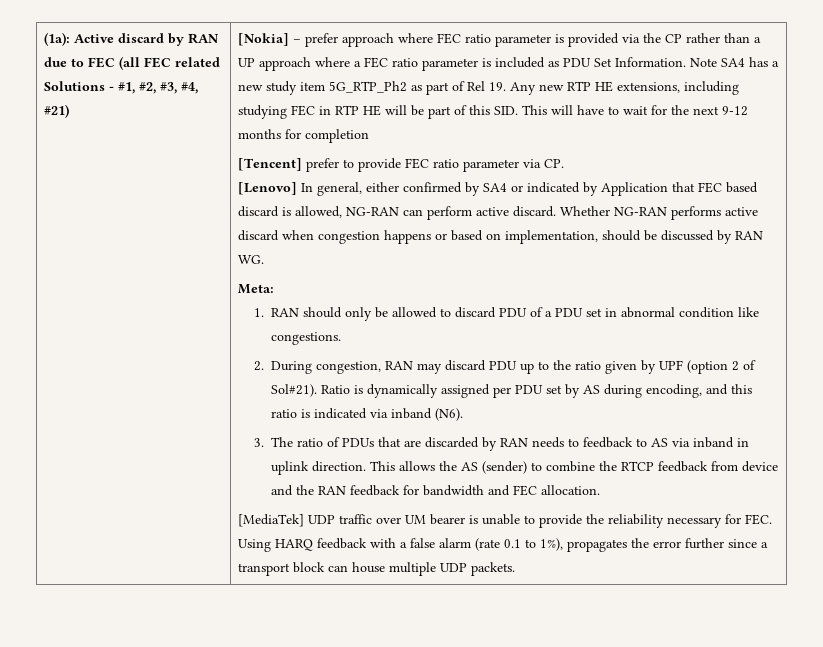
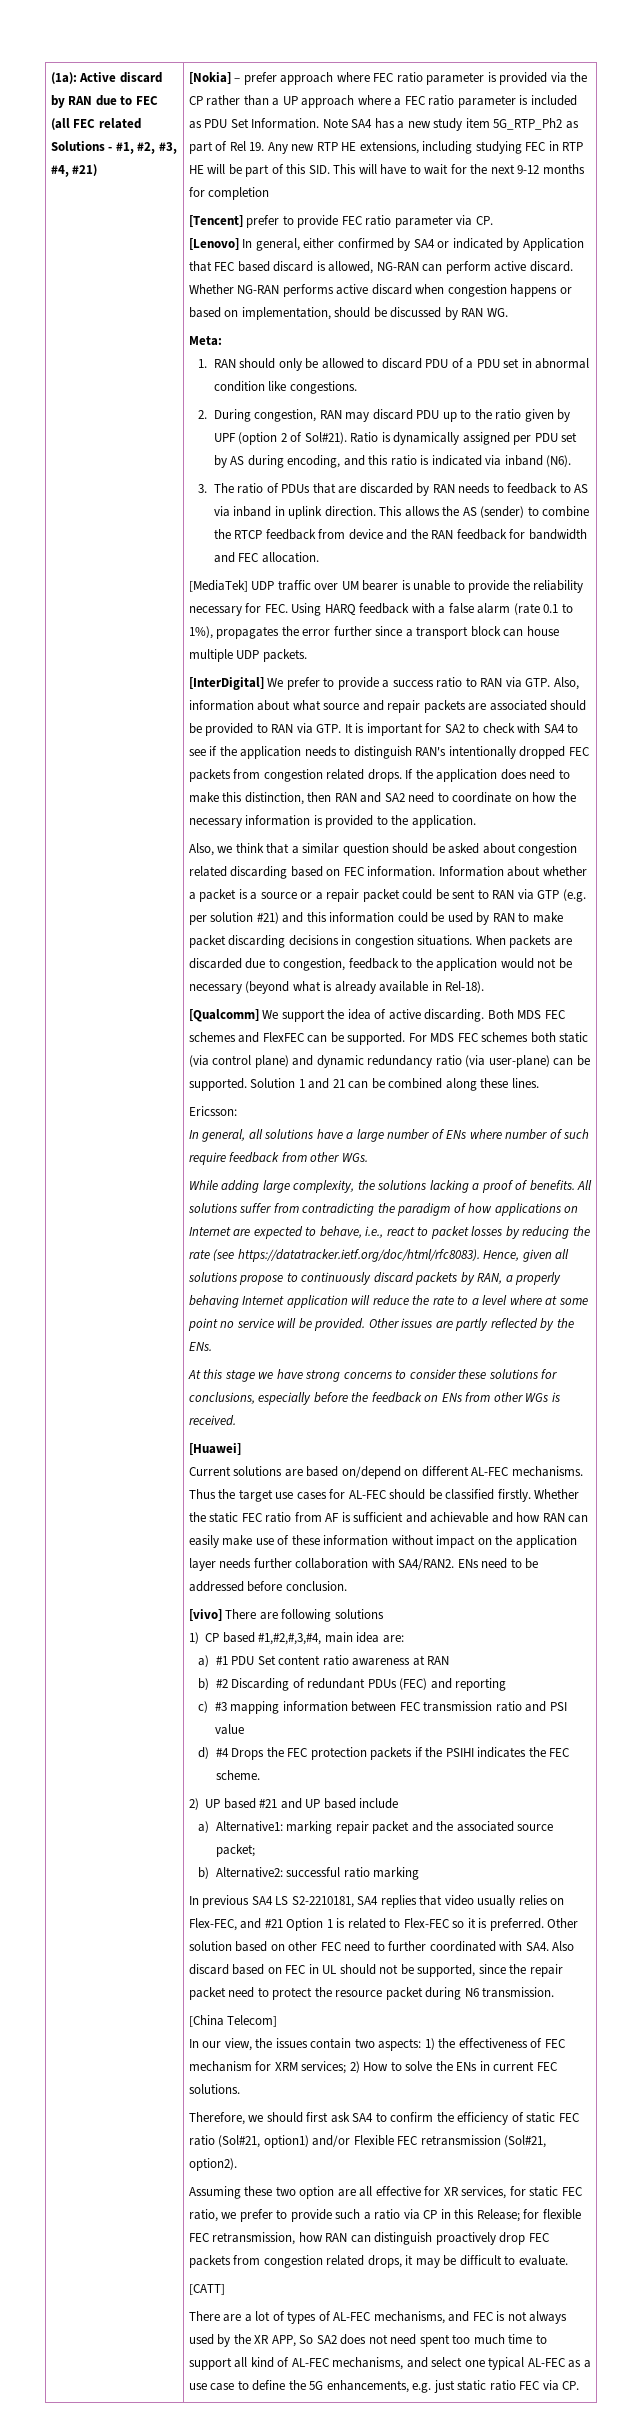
(515, 569) none -> [188,677,579,690] [188,700,587,713] [188,723,579,736] [188,746,589,759] [188,769,570,782] [188,792,576,805] [188,815,476,828] [188,843,578,856] [188,866,587,879] [188,889,586,902] [188,912,563,925] [188,935,572,948] [188,958,572,971] [188,981,485,994] [188,1009,565,1022] [188,1032,589,1045] [188,1055,590,1068] [188,1078,539,1091] [188,1106,237,1116] [188,1129,590,1142] [188,1152,368,1165] [188,1180,593,1193] [187,1203,579,1216] [188,1226,590,1239] [188,1249,570,1262] [187,1272,562,1285] [188,1295,588,1308] [187,1318,574,1331] [188,1342,212,1351] [187,1369,558,1382] [188,1392,560,1405] [188,1415,236,1426] [188,1443,241,1455] [188,1466,583,1479] [188,1489,580,1502] [188,1512,589,1523] [188,1535,577,1548] [188,1558,539,1571] [188,1581,347,1592] [188,1609,384,1622] [188,1632,404,1645] [198,1655,450,1667] [198,1678,507,1691] [198,1701,567,1714] [214,1724,244,1735] [198,1747,570,1760] [215,1770,260,1780] [188,1798,399,1810] [198,1821,554,1834] [215,1844,255,1857] [198,1867,420,1880] [188,1895,565,1908] [188,1918,579,1931] [188,1941,575,1952] [188,1964,563,1977] [188,1987,555,2000] [188,2015,278,2027] [188,2038,565,2051] [188,2061,557,2074] [188,2084,240,2094] [188,2112,579,2125] [188,2135,547,2148] [188,2158,237,2171] [188,2186,582,2199] [188,2209,581,2222] [188,2232,549,2245] [188,2255,568,2268] [188,2284,225,2295] [188,2311,568,2324] [188,2334,547,2347] [188,2357,591,2370] [188,2380,580,2393] // [InterDigital] We prefer to provide a success ratio to RAN via GTP. Also, information about what source and repair packets are associated should be provided to RAN via GTP. It is important for SA2 to check with SA4 to see if the application needs to distinguish RAN's intentionally dropped FEC packets from congestion related drops. If the application does need to make this distinction, then RAN and SA2 need to coordinate on how the necessary information is provided to the application. // Also, we think that a similar question should be asked about congestion related discarding based on FEC information. Information about whether a packet is a source or a repair packet could be sent to RAN via GTP (e.g. per solution #21) and this information could be used by RAN to make packet discarding decisions in congestion situations. When packets are discarded due to congestion, feedback to the application would not be necessary (beyond what is already available in Rel-18). // [Qualcomm] We support the idea of active discarding. Both MDS FEC schemes and FlexFEC can be supported. For MDS FEC schemes both static (via control plane) and dynamic redundancy ratio (via user-plane) can be supported. Solution 1 and 21 can be combined along these lines. // Ericsson: // In general, all solutions have a large number of ENs where number of such require feedback from other WGs. // While adding large complexity, the solutions lacking a proof of benefits. All solutions suffer from contradicting the paradigm of how applications on Internet are expected to behave, i.e., react to packet losses by reducing the rate (see https://datatracker.ietf.org/doc/html/rfc8083). Hence, given all solutions propose to continuously discard packets by RAN, a properly behaving Internet application will reduce the rate to a level where at some point no service will be provided. Other issues are partly reflected by the ENs. // At this stage we have strong concerns to consider these solutions for conclusions, especially before the feedback on ENs from other WGs is received. // [Huawei] // Current solutions are based on/depend on different AL-FEC mechanisms. Thus the target use cases for AL-FEC should be classified firstly. Whether the static FEC ratio from AF is sufficient and achievable and how RAN can easily make use of these information without impact on the application layer needs further collaboration with SA4/RAN2. ENs need to be addressed before conclusion. // [vivo] There are following solutions // 1) CP based #1,#2,#,3,#4, main idea are: // a) #1 PDU Set content ratio awareness at RAN // b) #2 Discarding of redundant PDUs (FEC) and reporting // c) #3 mapping information between FEC transmission ratio and PSI value // d) #4 Drops the FEC protection packets if the PSIHI indicates the FEC scheme. // 2) UP based #21 and UP based include // a) Alternative1: marking repair packet and the associated source packet; // b) Alternative2: successful ratio marking // In previous SA4 LS S2-2210181, SA4 replies that video usually relies on Flex-FEC, and #21 Option 1 is related to Flex-FEC so it is preferred. Other solution based on other FEC need to further coordinated with SA4. Also discard based on FEC in UL should not be supported, since the repair packet need to protect the resource packet during N6 transmission. // [China Telecom] // In our view, the issues contain two aspects: 1) the effectiveness of FEC mechanism for XRM services; 2) How to solve the ENs in current FEC solutions. // Therefore, we should first ask SA4 to confirm the efficiency of static FEC ratio (Sol#21, option1) and/or Flexible FEC retransmission (Sol#21, option2). // Assuming these two option are all effective for XR services, for static FEC ratio, we prefer to provide such a ratio via CP in this Release; for flexible FEC retransmission, how RAN can distinguish proactively drop FEC packets from congestion related drops, it may be difficult to evaluate. // [CATT] // There are a lot of types of AL-FEC mechanisms, and FEC is not always used by the XR APP, So SA2 does not need spent too much time to support all kind of AL-FEC mechanisms, and select one typical AL-FEC as a use case to define the 5G enhancements, e.g. just static ratio FEC via CP.

